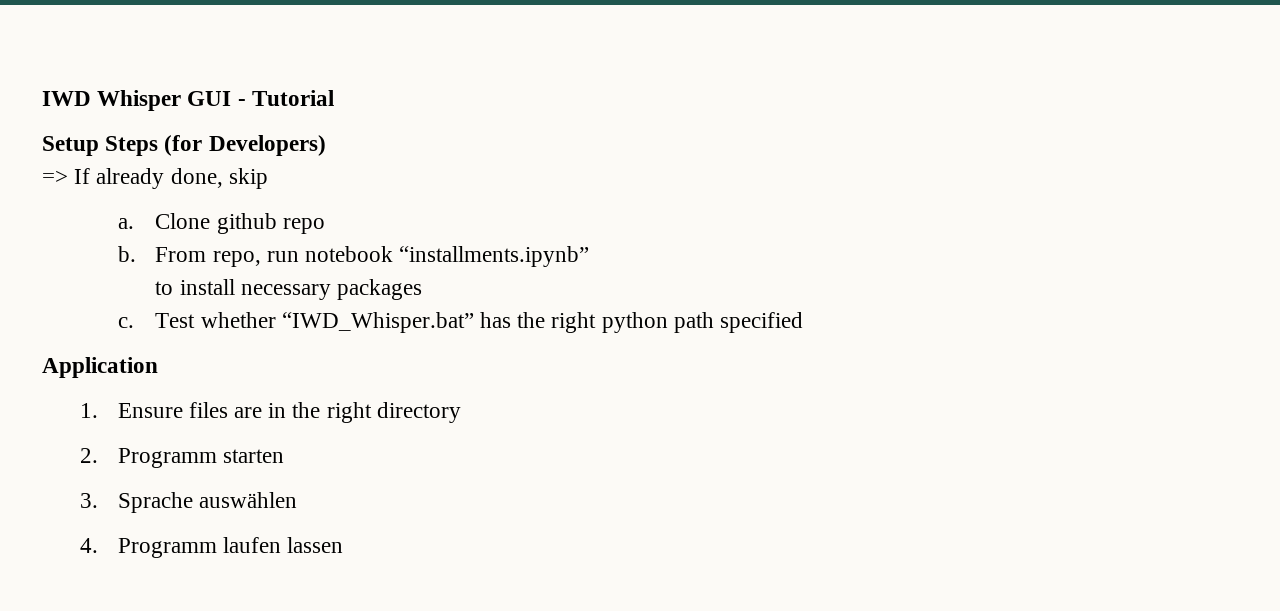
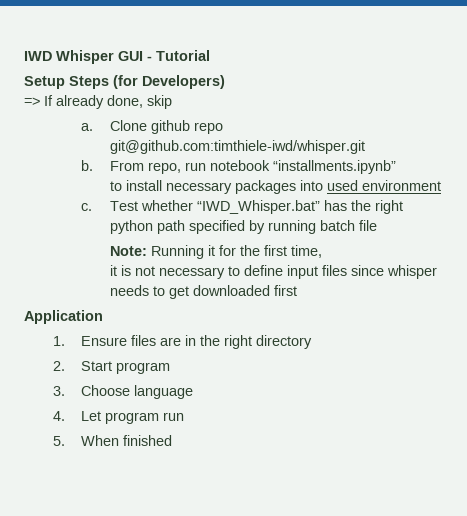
(325, 226) none -> [109,140,365,154] git@github.com:timthiele-iwd/whisper.git
(422, 289) none -> [299,180,441,191] into used environment
(804, 322) none -> [248,220,377,234] [109,245,322,259] [109,265,437,279] [109,285,297,299] by running batch file // Note: Running it for the first time, // it is not necessary to define input files since whisper needs to get downloaded first
[117,448,284,468] Programm starten -> [81,361,171,374] Start program
[117,492,297,513] Sprache auswählen -> [81,385,194,399] Choose language
[117,537,343,558] Programm laufen lassen -> [81,411,185,424] [52,435,173,446] Let program run // 5. When finished

